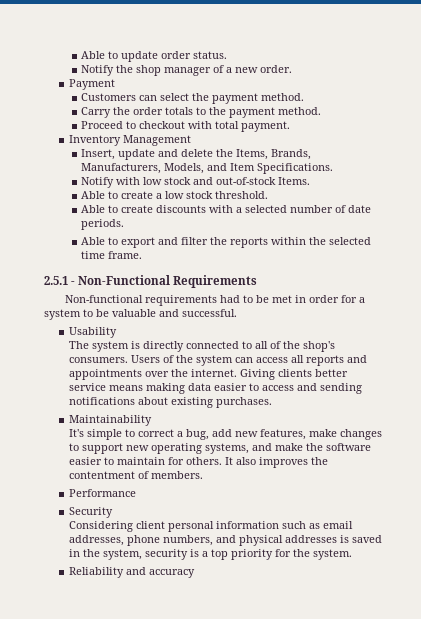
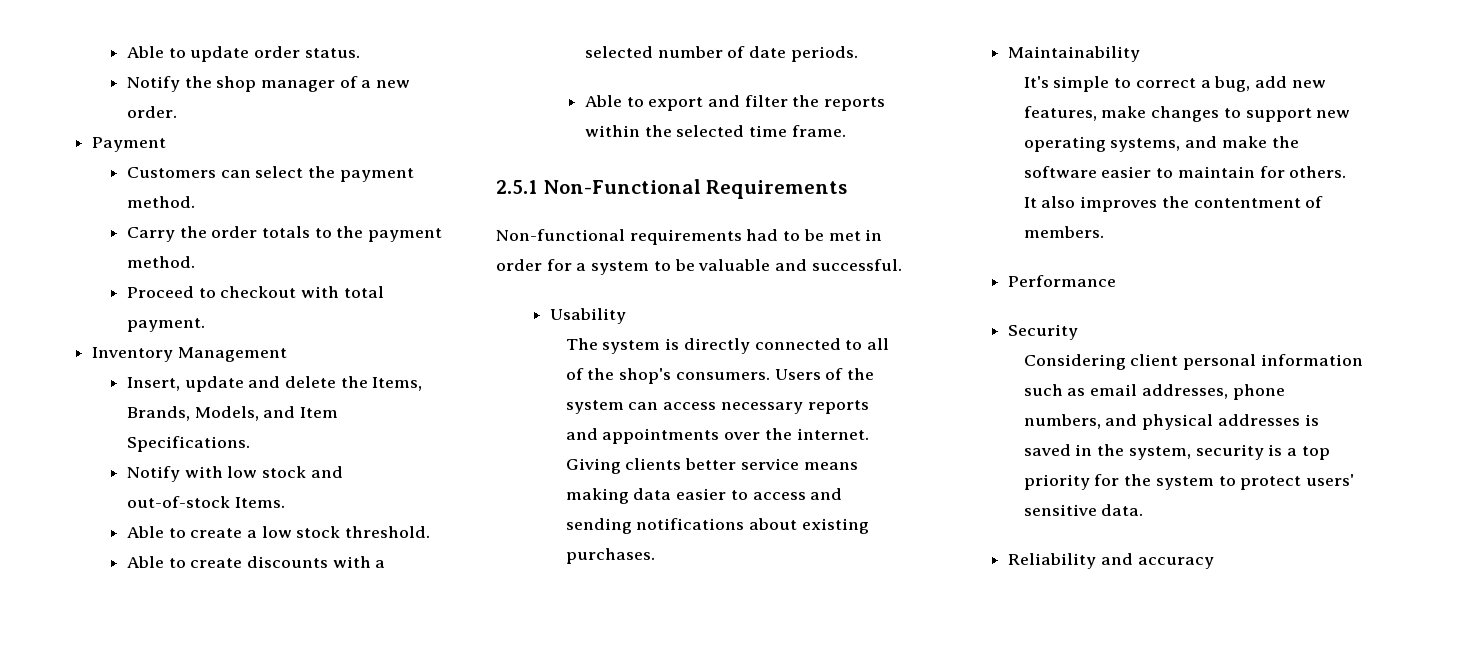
[81,163,162,174] Manufacturers, -> (190, 413) none
[71,281,76,285] - -> (537, 187) none
[291,355,305,363] all -> [720,402,803,414] necessary
[313,549,353,560] system. -> [1155,474,1354,490] [1023,504,1144,516] system to protect users' sensitive data.

